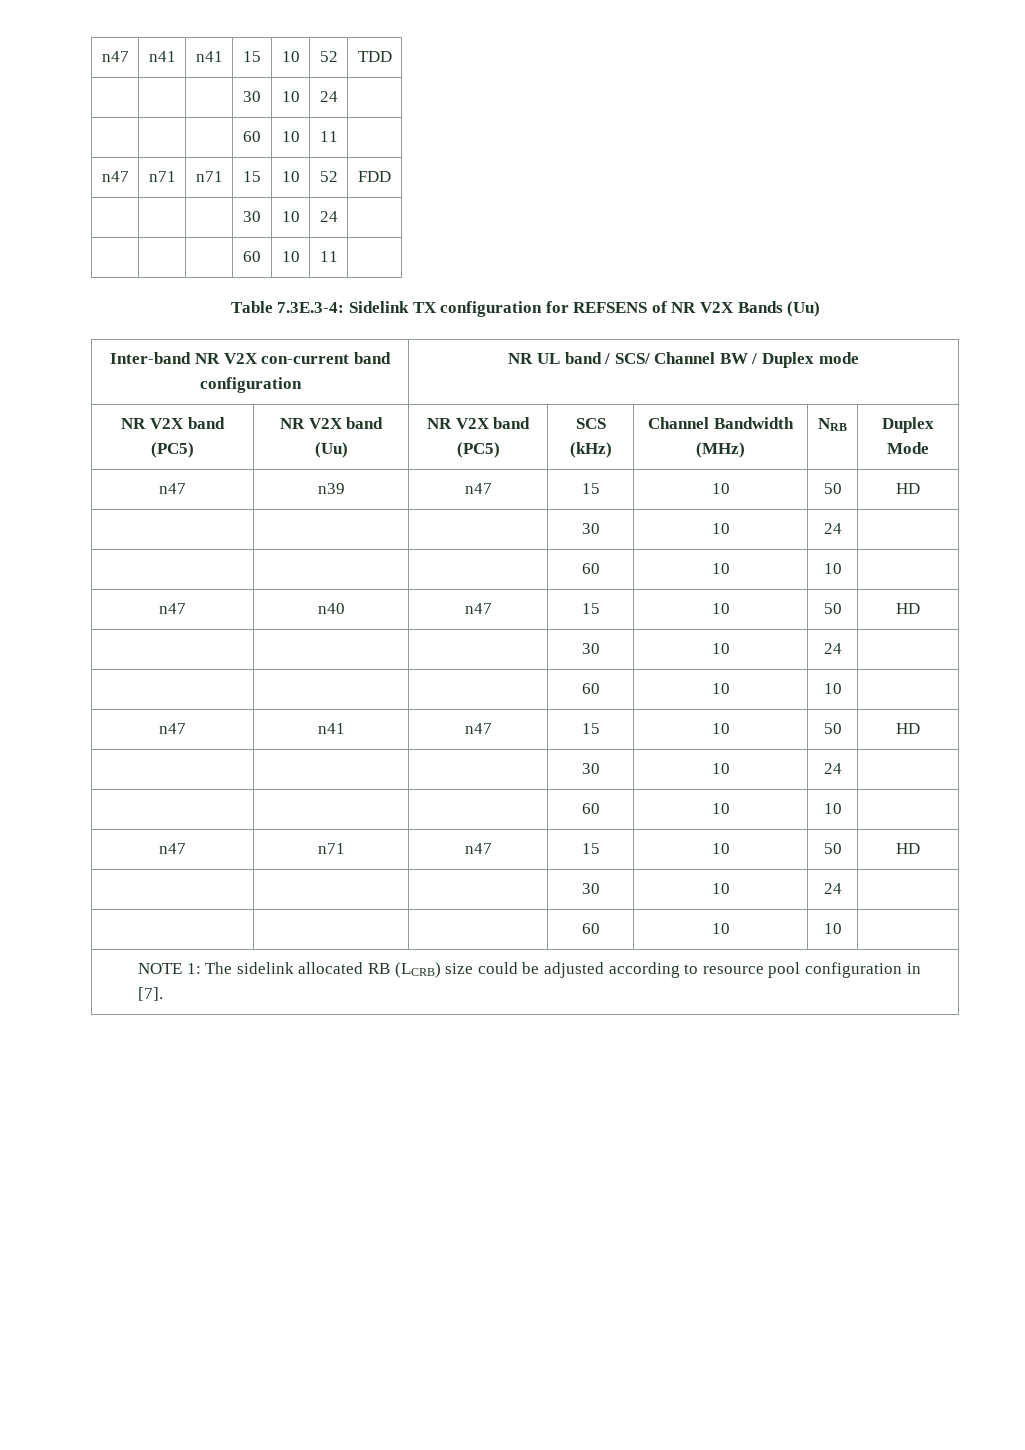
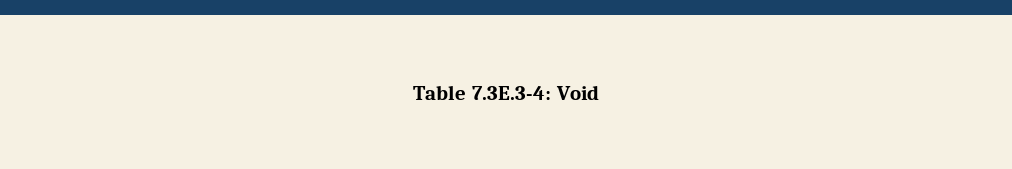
[101,51,129,62] [148,51,176,62] [195,51,223,62] [243,51,261,62] [281,51,300,62] [319,51,338,62] [357,51,392,62] [243,91,261,102] [281,91,300,102] [319,91,338,102] [243,131,261,142] [281,131,300,142] [319,131,338,142] [101,171,129,182] [148,171,176,182] [195,171,223,182] [243,171,261,182] [281,171,300,182] [319,171,338,182] [358,171,391,182] [243,211,261,222] [281,211,300,222] [319,211,338,222] [243,251,261,262] [281,251,300,262] [319,251,338,262] [230,301,821,317] [110,352,391,364] [199,377,302,393] [508,352,859,368] [121,417,225,429] [151,442,194,458] [279,417,384,429] [314,442,348,458] [426,417,531,429] [456,442,500,458] [575,418,606,429] [569,442,612,458] [648,417,794,429] [696,442,745,458] [818,418,847,431] [882,417,934,433] [887,442,929,454] [159,483,186,494] [317,483,345,494] [464,483,492,494] [581,483,600,494] [711,483,730,494] [823,483,842,494] [896,483,920,494] [581,523,600,534] [711,523,730,534] [823,523,842,534] [581,563,600,574] [711,563,730,574] [823,563,842,574] [159,603,186,614] [317,603,345,614] [464,603,492,614] [581,603,600,614] [711,603,730,614] [823,603,842,614] [896,603,920,614] [581,643,600,654] [711,643,730,654] [823,643,842,654] [581,683,600,694] [711,683,730,694] [823,683,842,694] [159,723,186,734] [317,723,345,734] [464,723,492,734] [581,723,600,734] [711,723,730,734] [823,723,842,734] [896,723,920,734] [581,763,600,774] [711,763,730,774] [823,763,842,774] [581,803,600,814] [711,803,730,814] [823,803,842,814] [159,843,186,854] [317,843,345,854] [464,843,492,854] [581,843,600,854] [711,843,730,854] [823,843,842,854] [896,843,920,854] [581,883,600,894] [711,883,730,894] [823,883,842,894] [581,923,600,934] [711,923,730,934] [823,923,842,934] [138,962,921,978] [138,987,164,1001] n47 | n41 | n41 | 15 | 10 | 52 | TDD // | | | 30 | 10 | 24 | // | | | 60 | 10 | 11 | // n47 | n71 | n71 | 15 | 10 | 52 | FDD // | | | 30 | 10 | 24 | // | | | 60 | 10 | 11 | // Table 7.3E.3-4: Sidelink TX configuration for REFSENS of NR V2X Bands (Uu) // Inter-band NR V2X con-current band configuration | NR UL band / SCS/ Channel BW / Duplex mode // NR V2X band (PC5) | NR V2X band (Uu) | NR V2X band (PC5) | SCS (kHz) | Channel Bandwidth (MHz) | NRB | Duplex Mode // n47 | n39 | n47 | 15 | 10 | 50 | HD // | | | 30 | 10 | 24 | // | | | 60 | 10 | 10 | // n47 | n40 | n47 | 15 | 10 | 50 | HD // | | | 30 | 10 | 24 | // | | | 60 | 10 | 10 | // n47 | n41 | n47 | 15 | 10 | 50 | HD // | | | 30 | 10 | 24 | // | | | 60 | 10 | 10 | // n47 | n71 | n47 | 15 | 10 | 50 | HD // | | | 30 | 10 | 24 | // | | | 60 | 10 | 10 | // NOTE 1: The sidelink allocated RB (LCRB) size could be adjusted according to resource pool configuration in [7]. -> [413,85,599,100] Table 7.3E.3-4: Void

